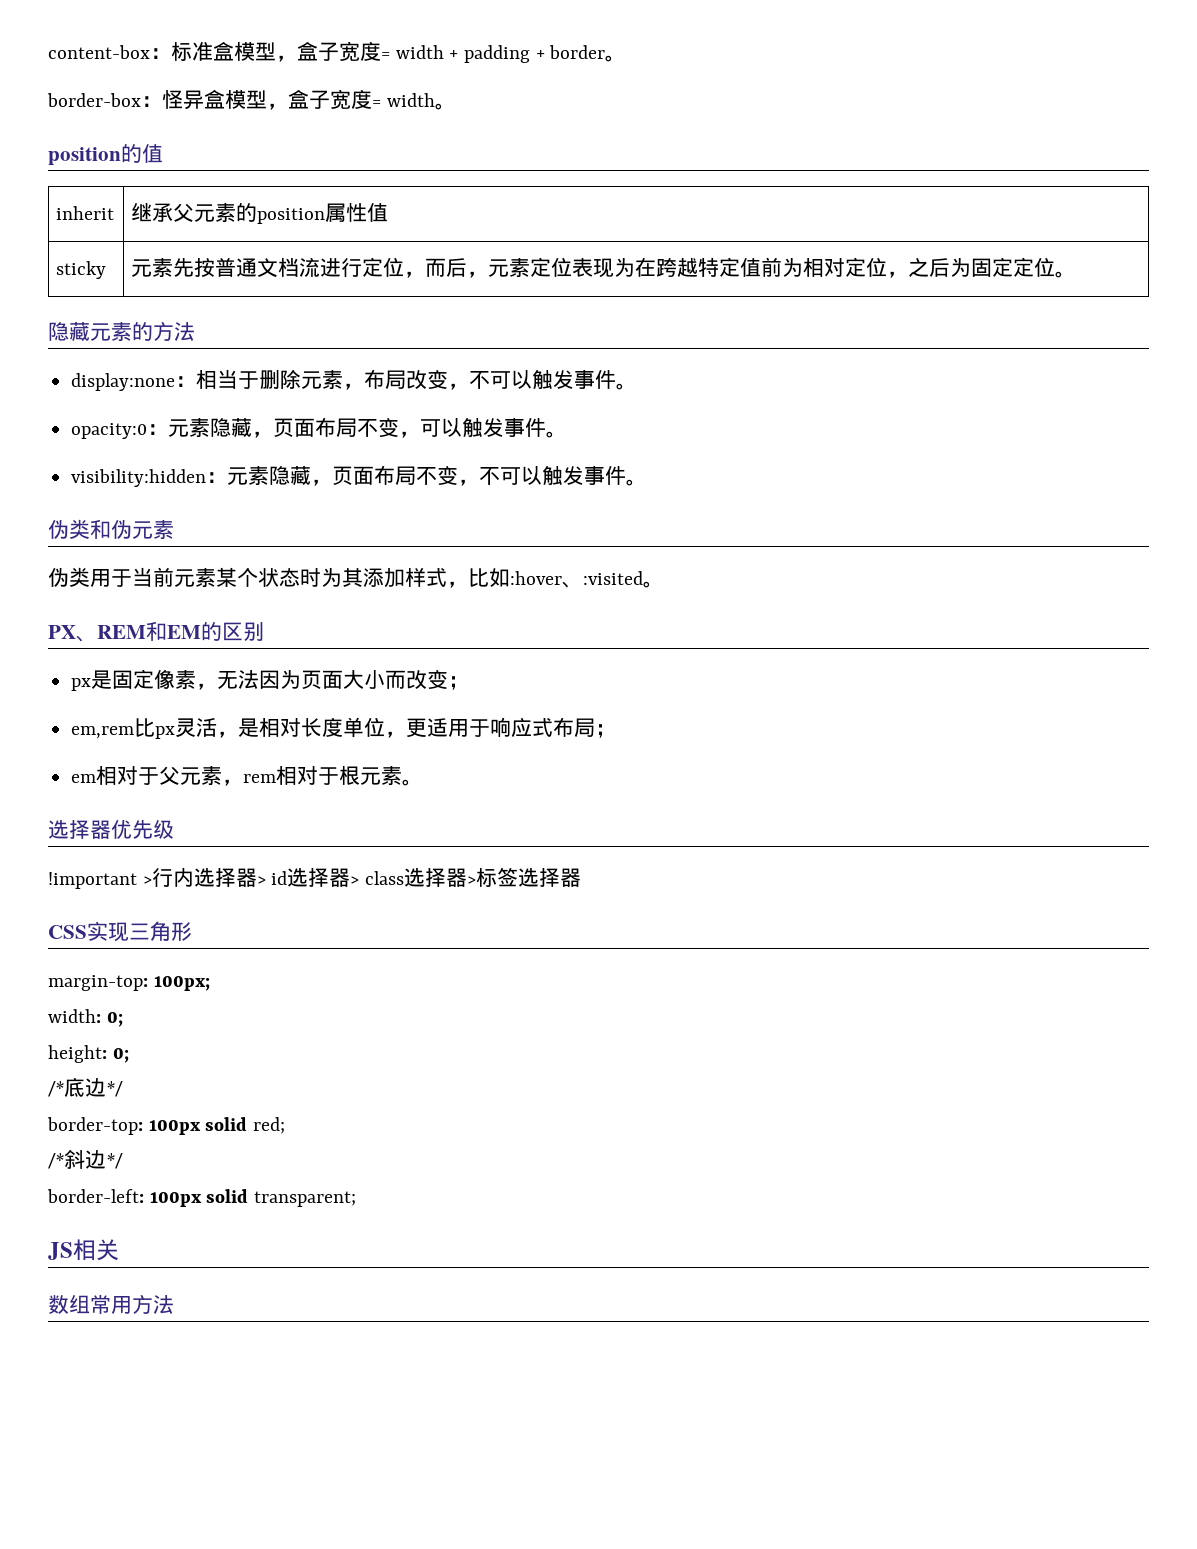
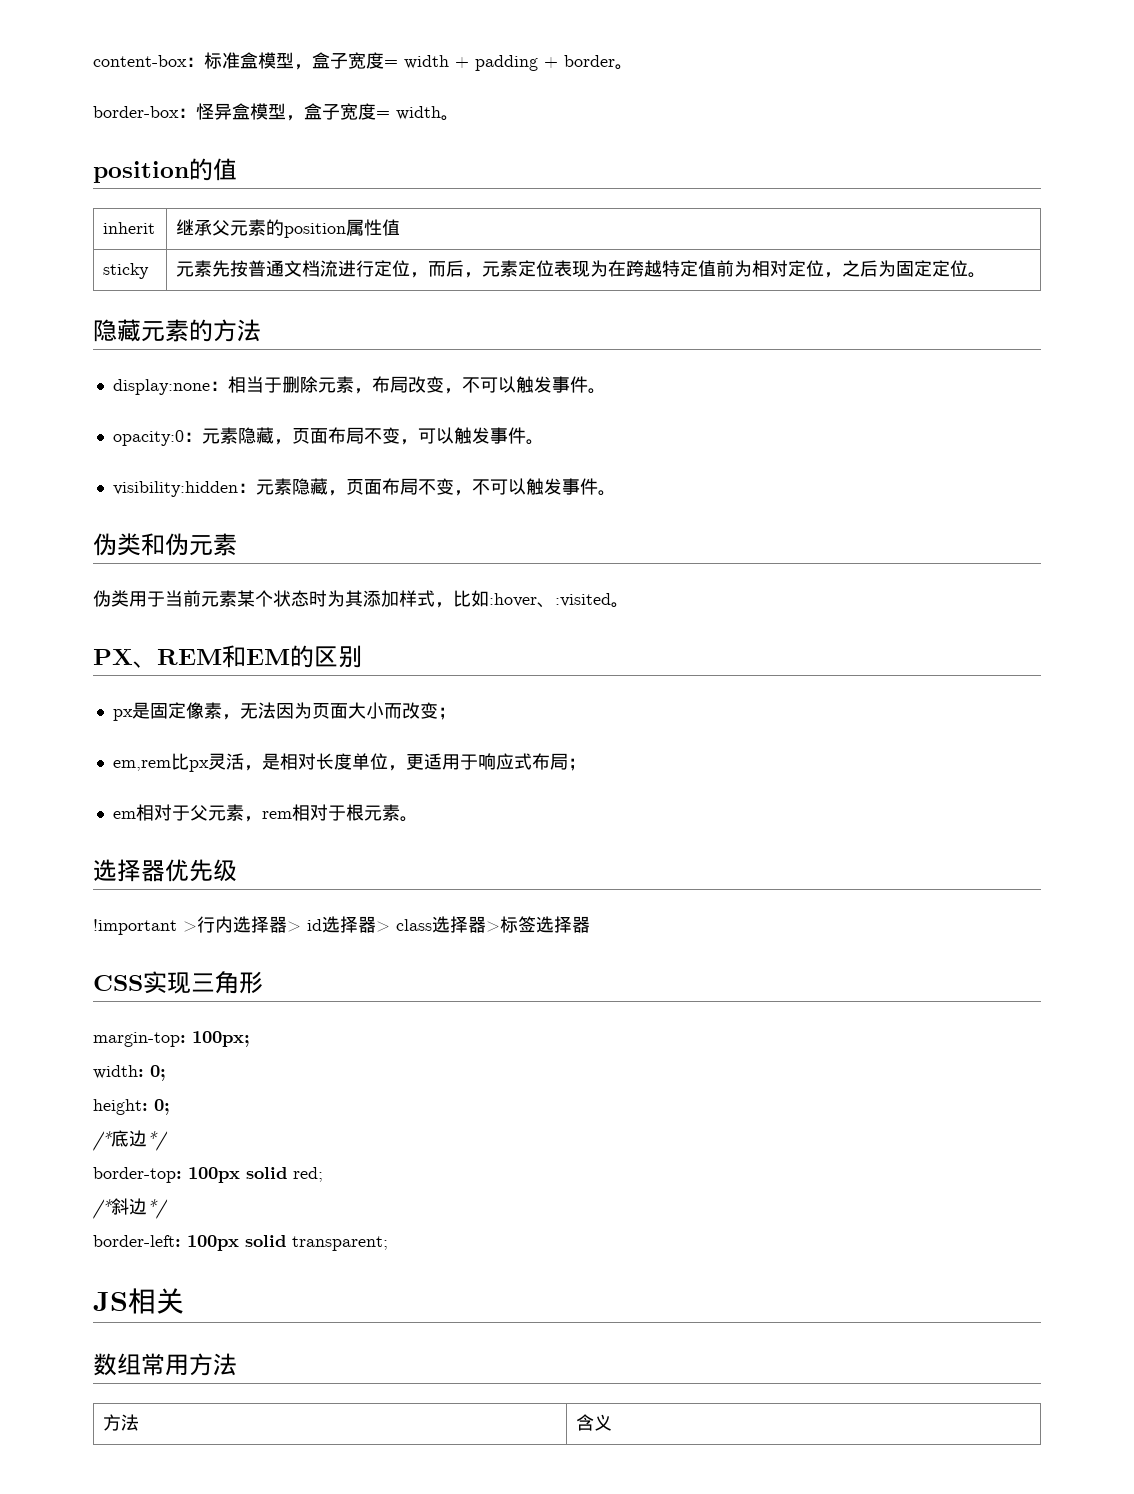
(174, 1304) none -> [103,1414,140,1431] [576,1414,613,1431] // 方法 | 含义

